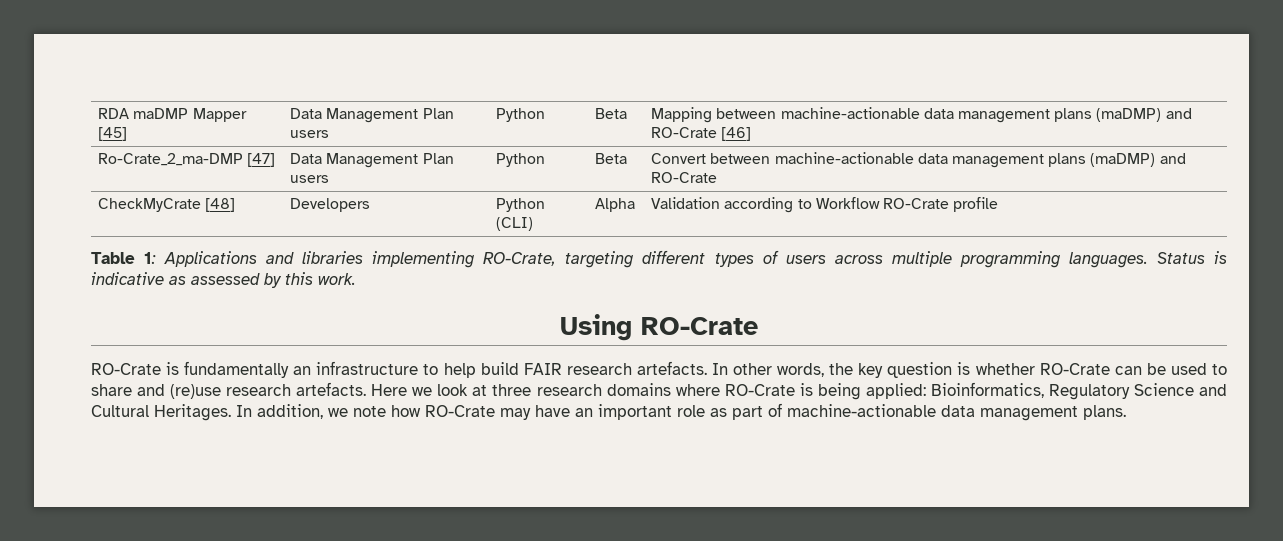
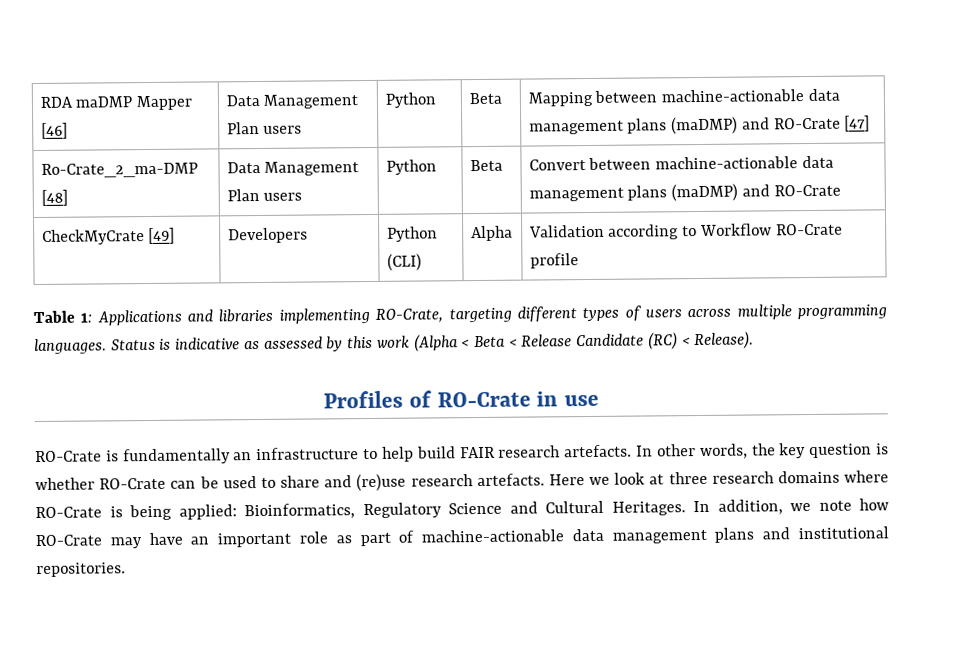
[98,127,128,141] [45] -> [40,122,68,139] [46]
[721,127,752,141] [46] -> [844,115,871,132] [47]
[247,153,276,167] [47] -> [40,189,68,206] [48]
[205,198,236,212] [48] -> [148,227,176,245] [49]
[318,273,356,285] [560,314,758,341] work. // Using RO-Crate -> [376,331,755,352] [323,390,599,409] work (Alpha < Beta < Release Candidate (RC) < Release). // Profiles of RO-Crate in use
[1083,405,1126,420] plans. -> [714,526,890,543] [36,562,126,578] plans and institutional repositories.

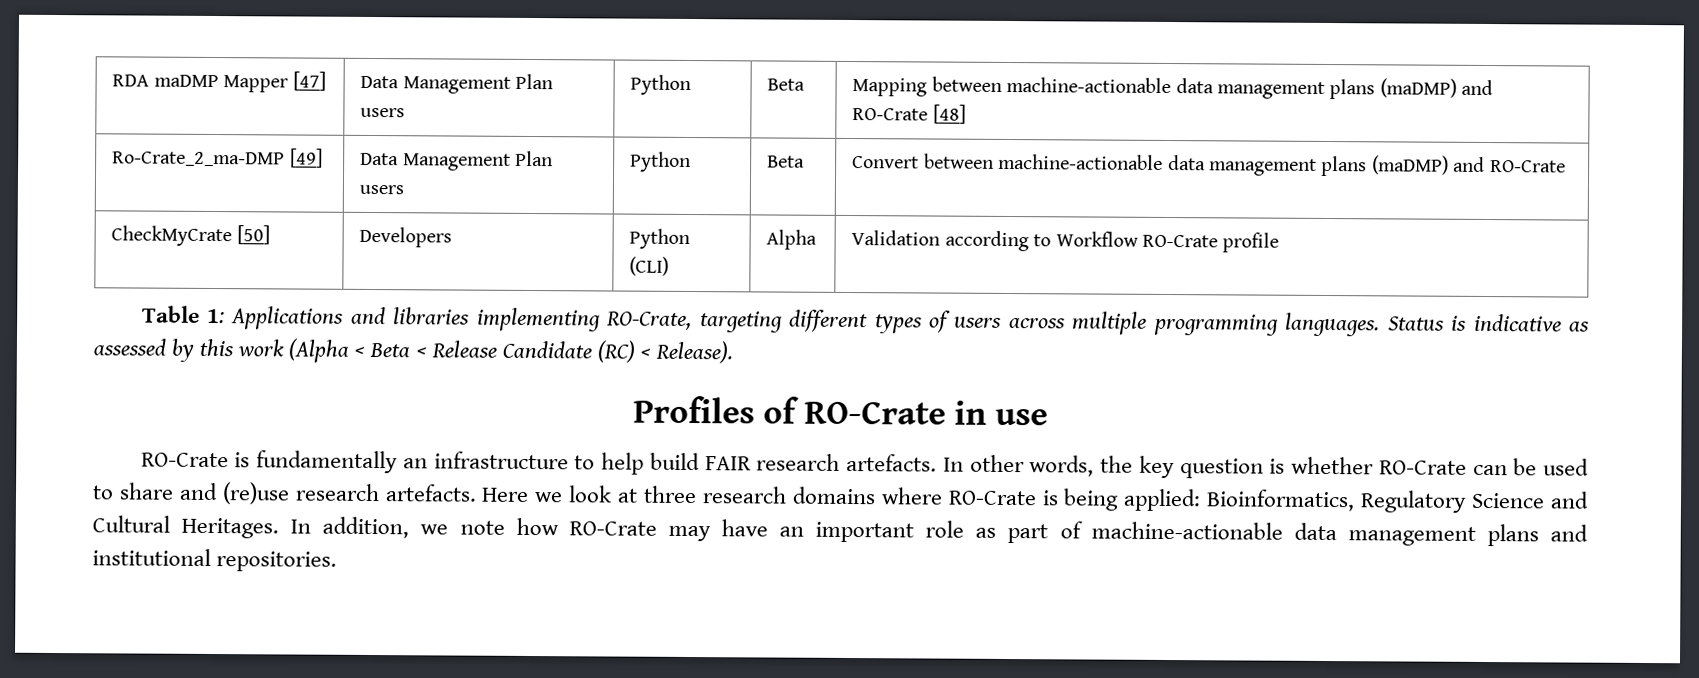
[40,122,68,139] [46] -> [292,71,326,91] [47]
[844,115,871,132] [47] -> [932,104,966,124] [48]
[40,189,68,206] [48] -> [289,148,323,168] [49]
[148,227,176,245] [49] -> [236,225,270,245] [50]

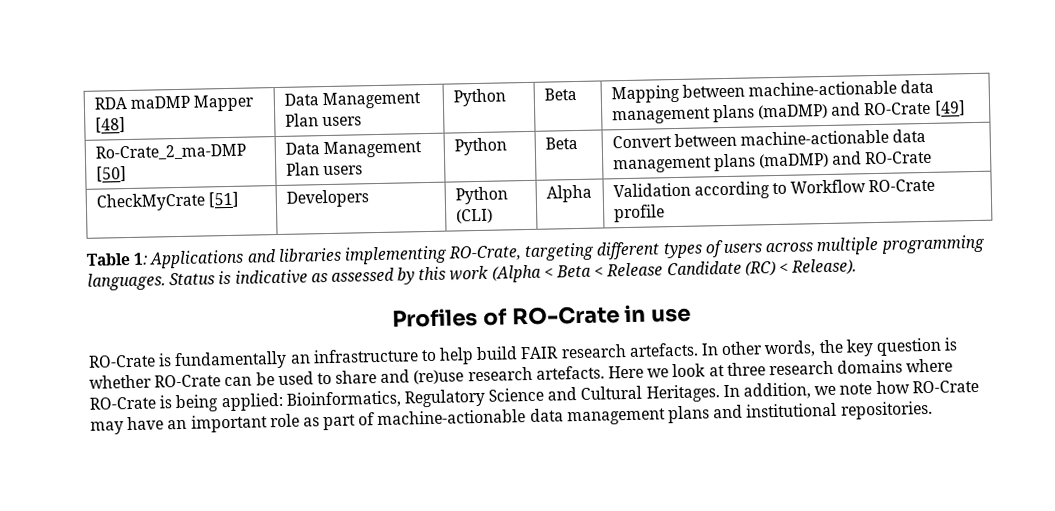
[292,71,326,91] [47] -> [94,117,126,133] [48]
[932,104,966,124] [48] -> [933,100,966,116] [49]
[289,148,323,168] [49] -> [95,166,127,182] [50]
[236,225,270,245] [50] -> [207,191,239,208] [51]

